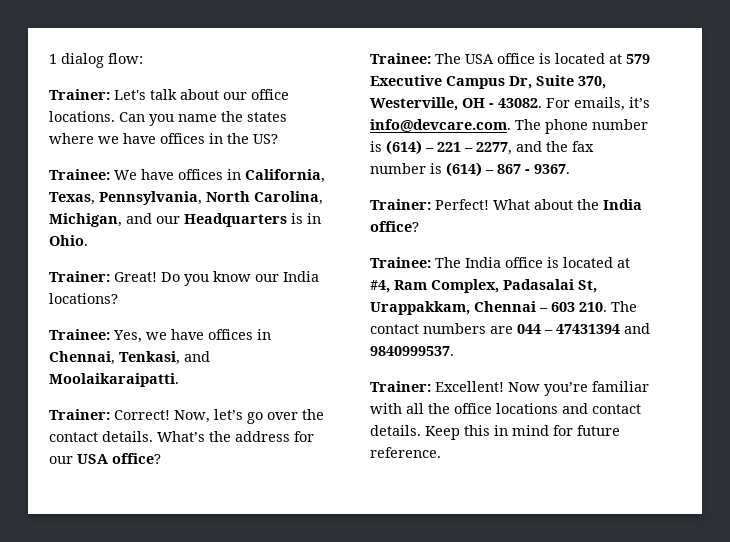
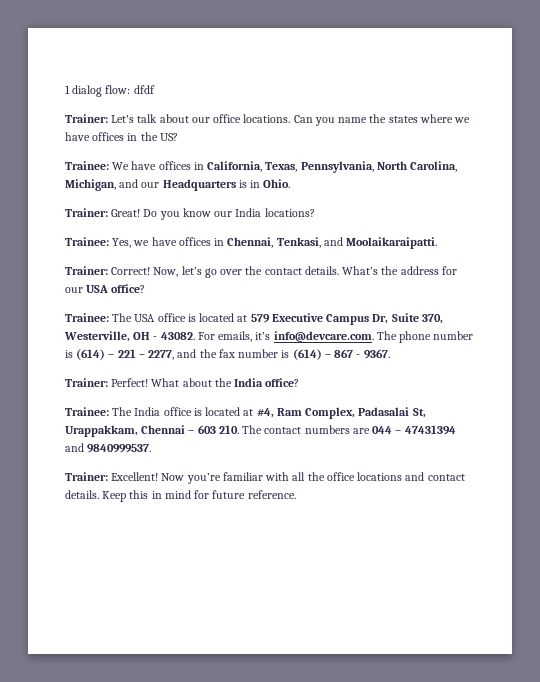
(143, 58) none -> [133,85,155,94] dfdf

